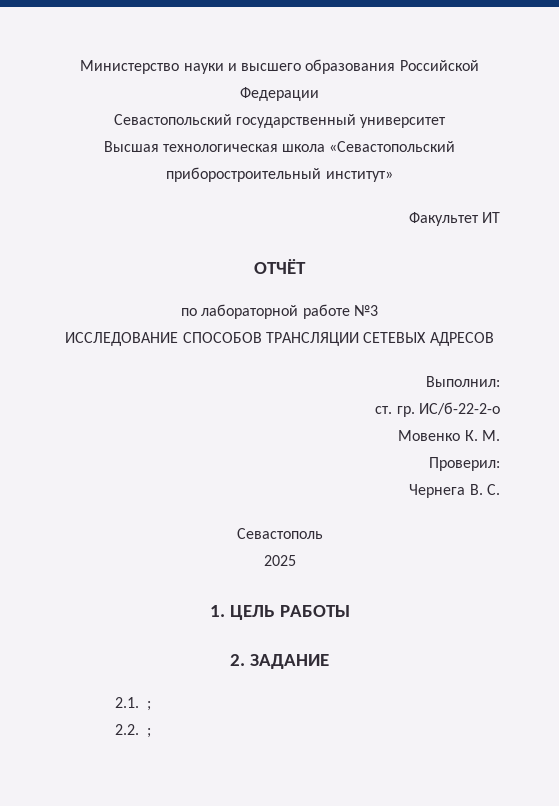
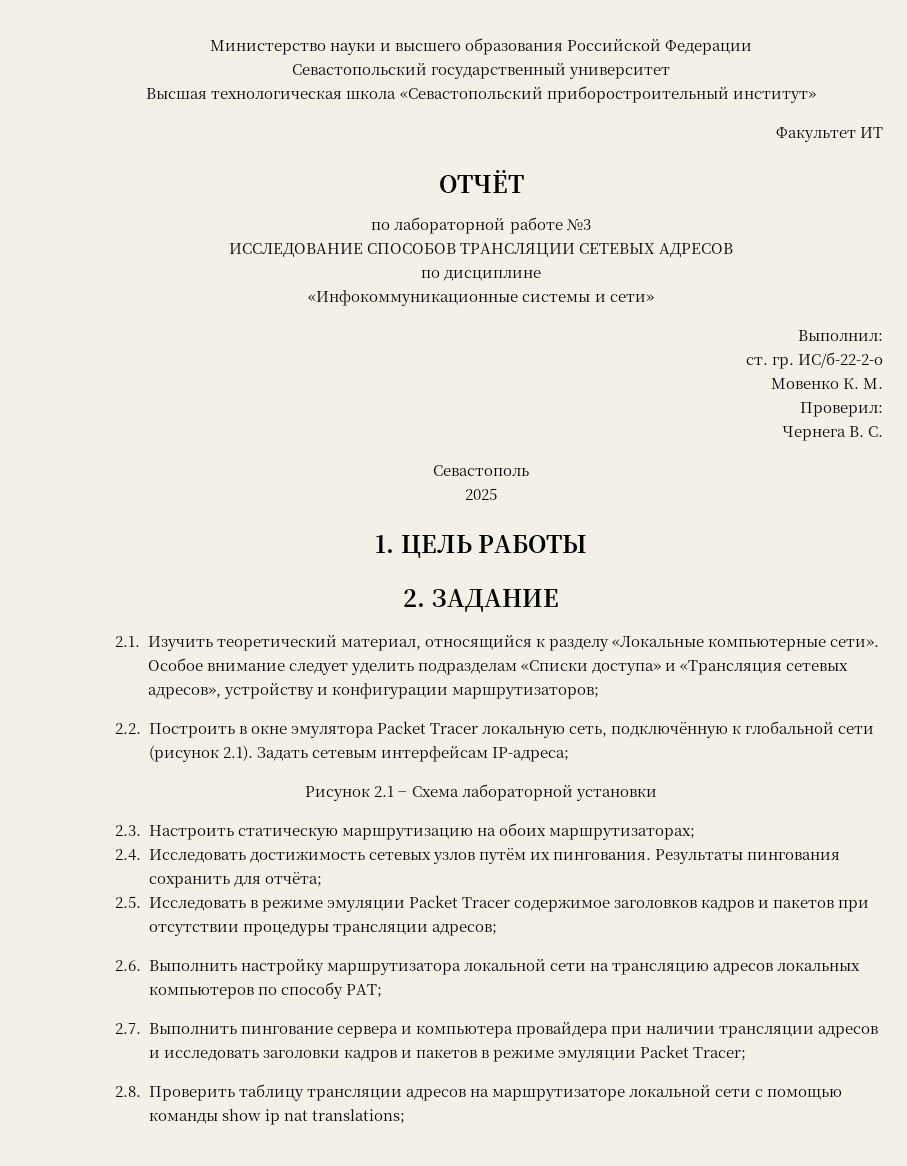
(494, 339) none -> [420,270,542,281] [308,290,654,306] // по дисциплине // «Инфокоммуникационные системы и сети»
[146,701,151,711] [114,724,151,738] ; // 2.2. ; -> [147,634,880,651] [147,658,849,675] [147,682,599,699] [115,721,875,738] [148,745,570,762] [305,784,657,801] [115,823,696,840] [115,848,841,864] [148,872,322,888] [115,895,870,912] [148,924,497,936] [115,958,861,975] [148,982,382,999] [115,1021,879,1038] [148,1045,747,1062] [115,1084,843,1101] [148,1109,405,1125] Изучить теоретический материал, относящийся к разделу «Локальные компьютерные сети». Особое внимание следует уделить подразделам «Списки доступа» и «Трансляция сетевых адресов», устройству и конфигурации маршрутизаторов; // 2.2. Построить в окне эмулятора Packet Tracer локальную сеть, подключённую к глобальной сети (рисунок 2.1). Задать сетевым интерфейсам IP-адреса; // Рисунок 2.1 − Схема лабораторной установки // 2.3. Настроить статическую маршрутизацию на обоих маршрутизаторах; // 2.4. Исследовать достижимость сетевых узлов путём их пингования. Результаты пингования сохранить для отчёта; // 2.5. Исследовать в режиме эмуляции Packet Tracer содержимое заголовков кадров и пакетов при отсутствии процедуры трансляции адресов; // 2.6. Выполнить настройку маршрутизатора локальной сети на трансляцию адресов локальных компьютеров по способу РАТ; // 2.7. Выполнить пингование сервера и компьютера провайдера при наличии трансляции адресов и исследовать заголовки кадров и пакетов в режиме эмуляции Packet Tracer; // 2.8. Проверить таблицу трансляции адресов на маршрутизаторе локальной сети с помощью команды show ip nat translations;

